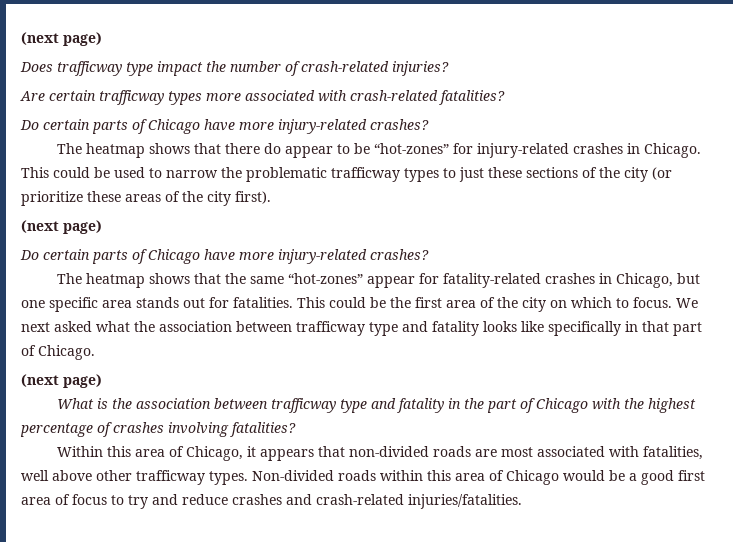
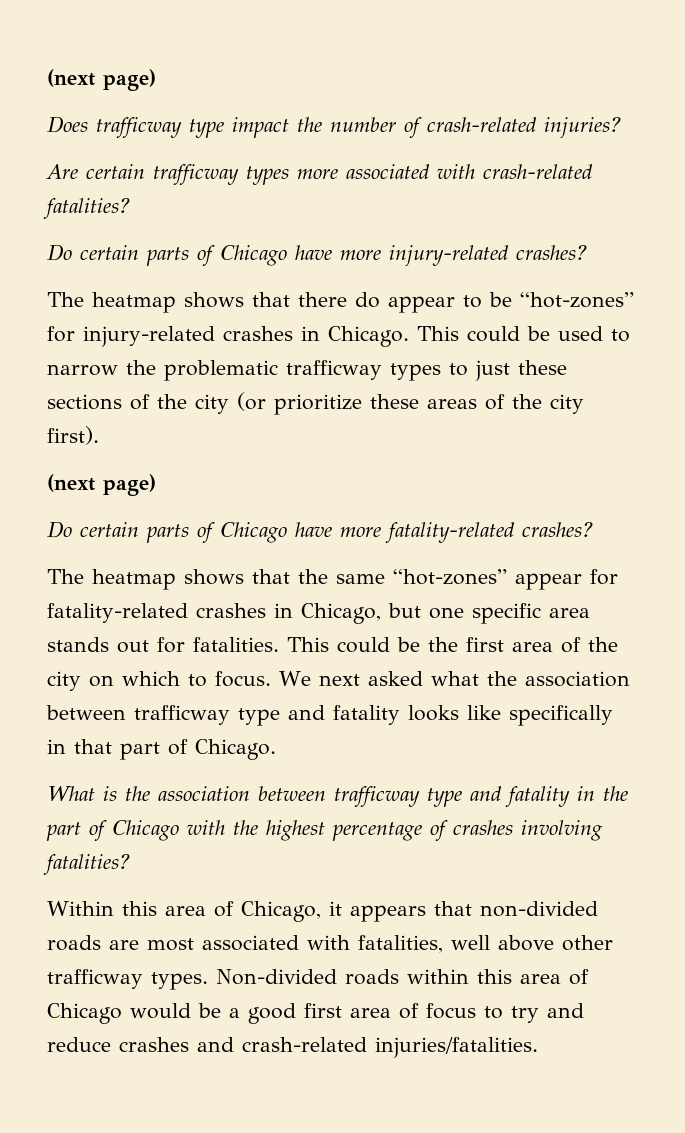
[278,249,367,264] injury-related -> [385,522,515,543] fatality-related
[21,374,102,388] // (next page) -> (276, 749) none

